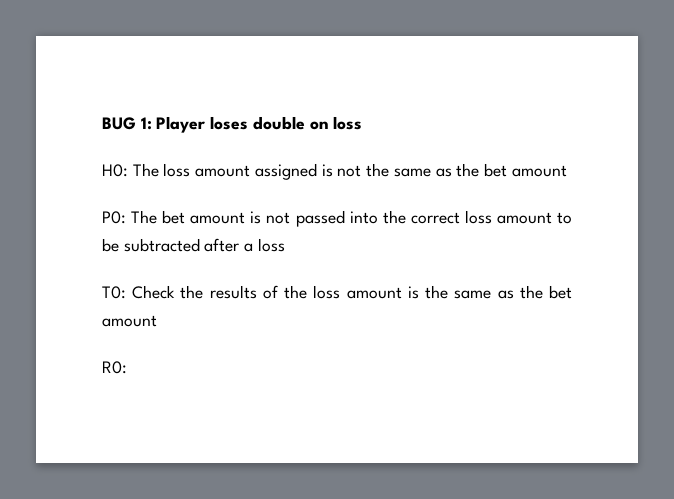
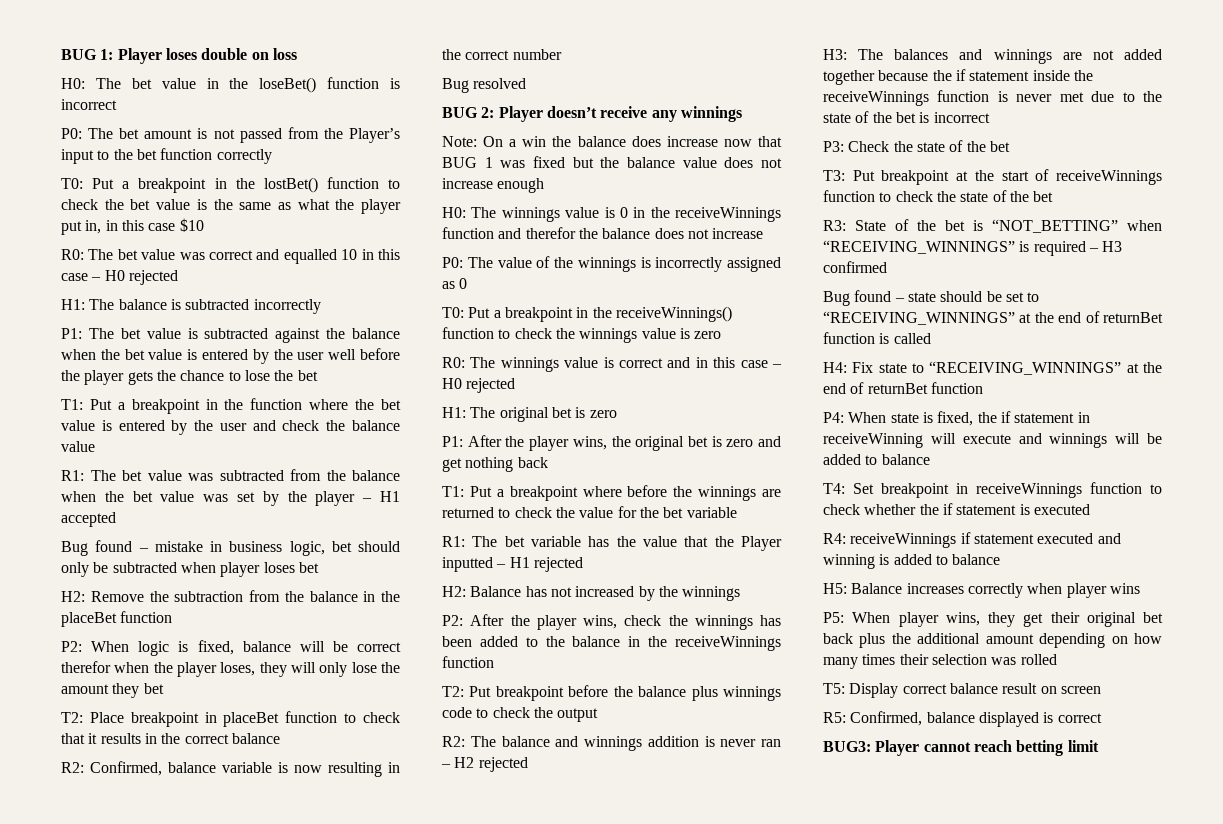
[163,163,567,180] loss amount assigned is not the same as the bet amount -> [131,77,400,93] [61,99,117,110] bet value in the loseBet() function is incorrect
[349,210,572,224] [102,238,285,252] [102,285,572,299] [102,315,157,327] [102,361,127,374] into the correct loss amount to be subtracted after a loss // T0: Check the results of the loss amount is the same as the bet amount // R0: -> [287,127,400,143] [61,148,272,164] [61,177,400,193] [61,199,401,214] [61,218,204,235] [61,249,400,264] [61,270,178,285] [61,299,321,314] [61,328,400,343] [61,348,401,364] [61,370,318,385] [61,398,401,414] [61,420,400,435] [61,441,95,452] [61,469,400,481] [61,491,401,506] [61,512,116,527] [61,540,400,556] [61,562,319,577] [61,590,400,602] [61,611,173,627] [61,640,401,656] [61,661,400,677] [61,683,164,698] [61,711,400,727] [61,733,280,744] [61,761,400,777] [442,49,562,60] [442,78,527,93] [442,106,742,122] [442,136,782,147] [442,156,782,168] [442,178,545,193] [442,207,781,222] [442,227,764,239] [442,256,781,272] [442,278,468,289] [442,306,732,322] [442,327,722,343] [442,357,782,372] [442,378,516,393] [442,407,617,422] [442,435,781,451] [442,457,548,472] [442,485,781,501] [442,506,737,518] [442,536,782,551] [442,557,583,572] [442,586,741,601] [442,614,781,630] [442,636,781,651] [442,656,494,668] [442,685,781,701] [442,707,599,722] [442,736,781,751] [441,757,528,772] [823,49,1162,64] [823,69,1093,85] [823,90,1162,106] [823,111,990,123] [823,140,1010,152] [823,169,1162,185] [823,190,1054,202] [823,219,1162,233] [823,240,1123,256] [823,261,887,273] [823,290,1040,306] [823,311,1163,325] [823,332,931,344] [823,361,1162,375] [823,382,983,394] [823,411,1090,426] [823,433,1162,448] [823,454,930,465] [823,482,1162,498] [823,503,1090,515] [823,532,1121,548] [823,554,1001,569] [823,583,1140,598] [823,612,1163,627] [823,633,1162,648] [823,654,1057,669] [823,683,1101,698] [823,711,1102,727] [823,740,1099,756] from the Player’s input to the bet function correctly // T0: Put a breakpoint in the lostBet() function to check the bet value is the same as what the player put in, in this case $10 // R0: The bet value was correct and equalled 10 in this case – H0 rejected // H1: The balance is subtracted incorrectly // P1: The bet value is subtracted against the balance when the bet value is entered by the user well before the player gets the chance to lose the bet // T1: Put a breakpoint in the function where the bet value is entered by the user and check the balance value // R1: The bet value was subtracted from the balance when the bet value was set by the player – H1 accepted // Bug found – mistake in business logic, bet should only be subtracted when player loses bet // H2: Remove the subtraction from the balance in the placeBet function // P2: When logic is fixed, balance will be correct therefor when the player loses, they will only lose the amount they bet // T2: Place breakpoint in placeBet function to check that it results in the correct balance // R2: Confirmed, balance variable is now resulting in the correct number // Bug resolved // BUG 2: Player doesn’t receive any winnings // Note: On a win the balance does increase now that BUG 1 was fixed but the balance value does not increase enough // H0: The winnings value is 0 in the receiveWinnings function and therefor the balance does not increase // P0: The value of the winnings is incorrectly assigned as 0 // T0: Put a breakpoint in the receiveWinnings() function to check the winnings value is zero // R0: The winnings value is correct and in this case – H0 rejected // H1: The original bet is zero // P1: After the player wins, the original bet is zero and get nothing back // T1: Put a breakpoint where before the winnings are returned to check the value for the bet variable // R1: The bet variable has the value that the Player inputted – H1 rejected // H2: Balance has not increased by the winnings // P2: After the player wins, check the winnings has been added to the balance in the receiveWinnings function // T2: Put breakpoint before the balance plus winnings code to check the output // R2: The balance and winnings addition is never ran – H2 rejected // H3: The balances and winnings are not added together because the if statement inside the receiveWinnings function is never met due to the state of the bet is incorrect // P3: Check the state of the bet // T3: Put breakpoint at the start of receiveWinnings function to check the state of the bet // R3: State of the bet is “NOT_BETTING” when “RECEIVING_WINNINGS” is required – H3 confirmed // Bug found – state should be set to “RECEIVING_WINNINGS” at the end of returnBet function is called // H4: Fix state to “RECEIVING_WINNINGS” at the end of returnBet function // P4: When state is fixed, the if statement in receiveWinning will execute and winnings will be added to balance // T4: Set breakpoint in receiveWinnings function to check whether the if statement is executed // R4: receiveWinnings if statement executed and winning is added to balance // H5: Balance increases correctly when player wins // P5: When player wins, they get their original bet back plus the additional amount depending on how many times their selection was rolled // T5: Display correct balance result on screen // R5: Confirmed, balance displayed is correct // BUG3: Player cannot reach betting limit

